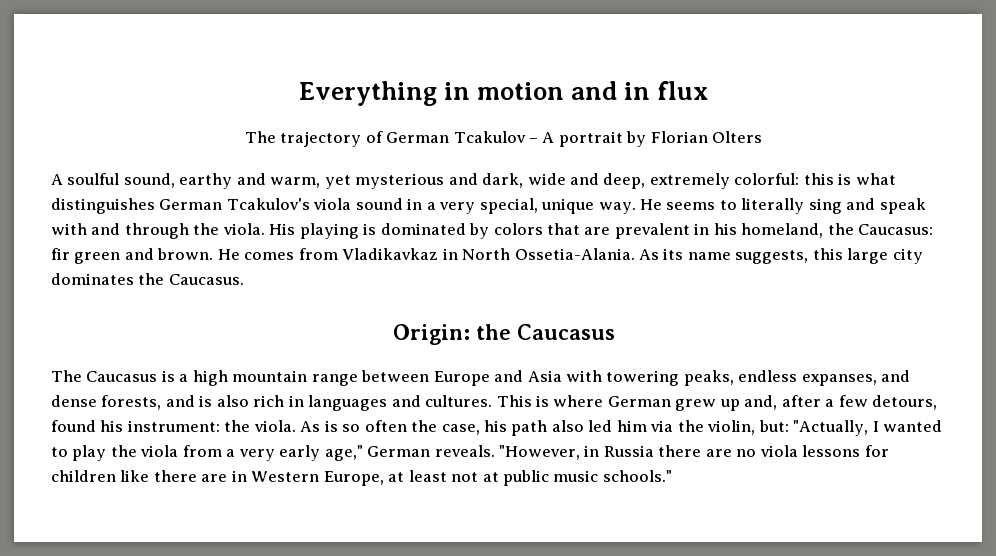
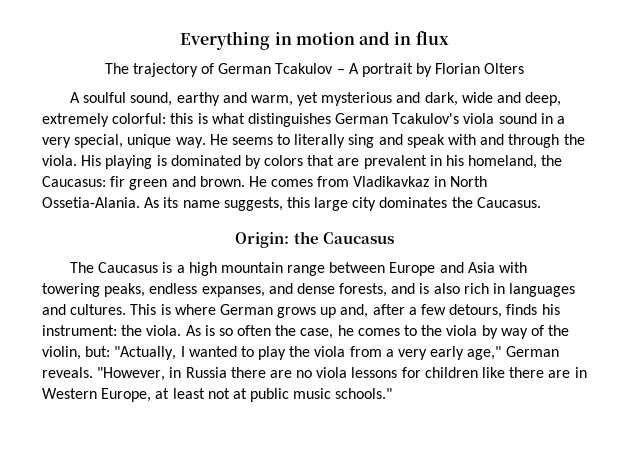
[675,399,717,411] grew -> [277,307,317,318] grows
[51,420,96,432] found -> [506,304,538,315] finds
[484,420,674,436] his path also led him via -> [337,325,544,339] he comes to the viola by way of

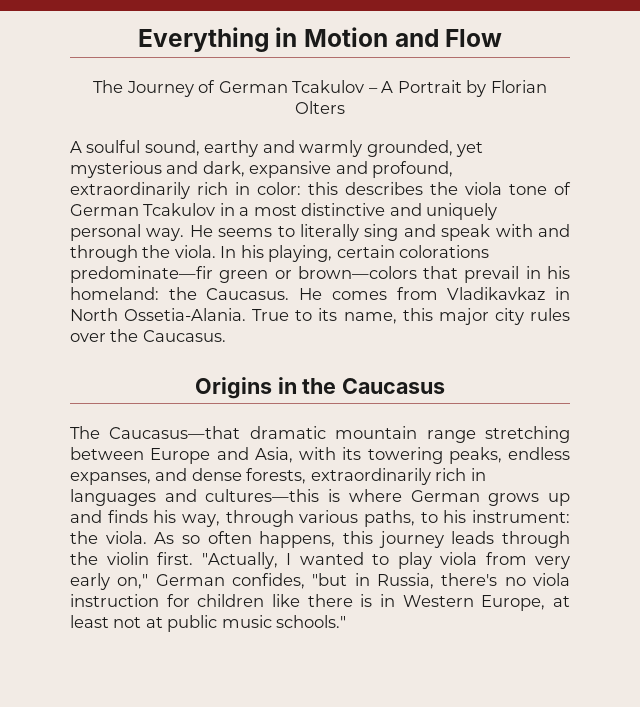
[295,31,449,45] [104,63,198,77] motion and in flux // The trajectory -> [304,27,503,47] [93,80,194,97] Motion and Flow // The Journey
[361,63,413,77] portrait -> [397,80,462,93] Portrait
[250,95,293,106] warm, -> [299,140,453,157] warmly grounded,
[461,92,562,106] [42,113,566,127] [42,134,172,148] wide and deep, extremely colorful: this is what distinguishes German Tcakulov's viola sound in a very special, unique -> [249,161,454,178] [70,182,571,199] [70,203,498,220] [70,224,141,241] expansive and profound, extraordinarily rich in color: this describes the viola tone of German Tcakulov in a most distinctive and uniquely personal
[81,155,563,169] [42,176,245,190] His playing is dominated by colors that are prevalent in his homeland, the Caucasus: fir green and brown. -> [220,245,490,262] [70,266,570,283] [70,287,290,300] In his playing, certain colorations predominate—fir green or brown—colors that prevail in his homeland: the Caucasus.
[144,197,448,211] As its name suggests, this large city dominates -> [252,308,570,325] [70,333,106,342] True to its name, this major city rules over
[235,232,290,248] Origin: -> [194,377,297,399] Origins in
[98,262,217,276] Caucasus is a high -> [109,426,326,439] Caucasus—that dramatic
(326, 270) none -> [485,426,570,443] stretching
[467,262,528,273] Asia with -> [254,447,362,463] Asia, with its
[391,283,460,294] and is also -> [310,468,431,485] extraordinarily
[70,304,157,315] cultures. This -> [205,489,320,502] cultures—this
[340,304,538,318] and, after a few detours, finds -> [70,510,438,527] and finds his way, through various paths, to
[204,325,215,336] is -> (175, 538) none
[275,325,570,339] [42,346,111,360] the case, he comes to the viola by way of the violin, but: -> [259,531,570,548] [70,552,193,565] happens, this journey leads through the violin first.
[289,346,311,357] the -> (432, 560) none
[385,349,394,357] a -> (527, 558) none
[467,346,559,360] [42,367,292,381] age," German reveals. "However, in Russia there are -> [117,573,498,589] on," German confides, "but in Russia, there's
[351,367,398,378] lessons -> [70,594,159,607] instruction
[548,370,571,378] are -> [360,594,373,607] is

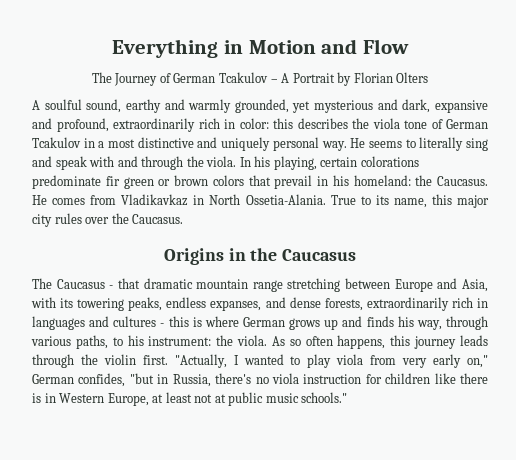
[70,266,417,283] predominate—fir green or brown—colors -> [32,175,244,189] predominate fir green or brown colors
[109,426,241,439] Caucasus—that -> [56,278,140,289] Caucasus - that
[205,489,320,502] cultures—this -> [113,316,189,327] cultures - this

